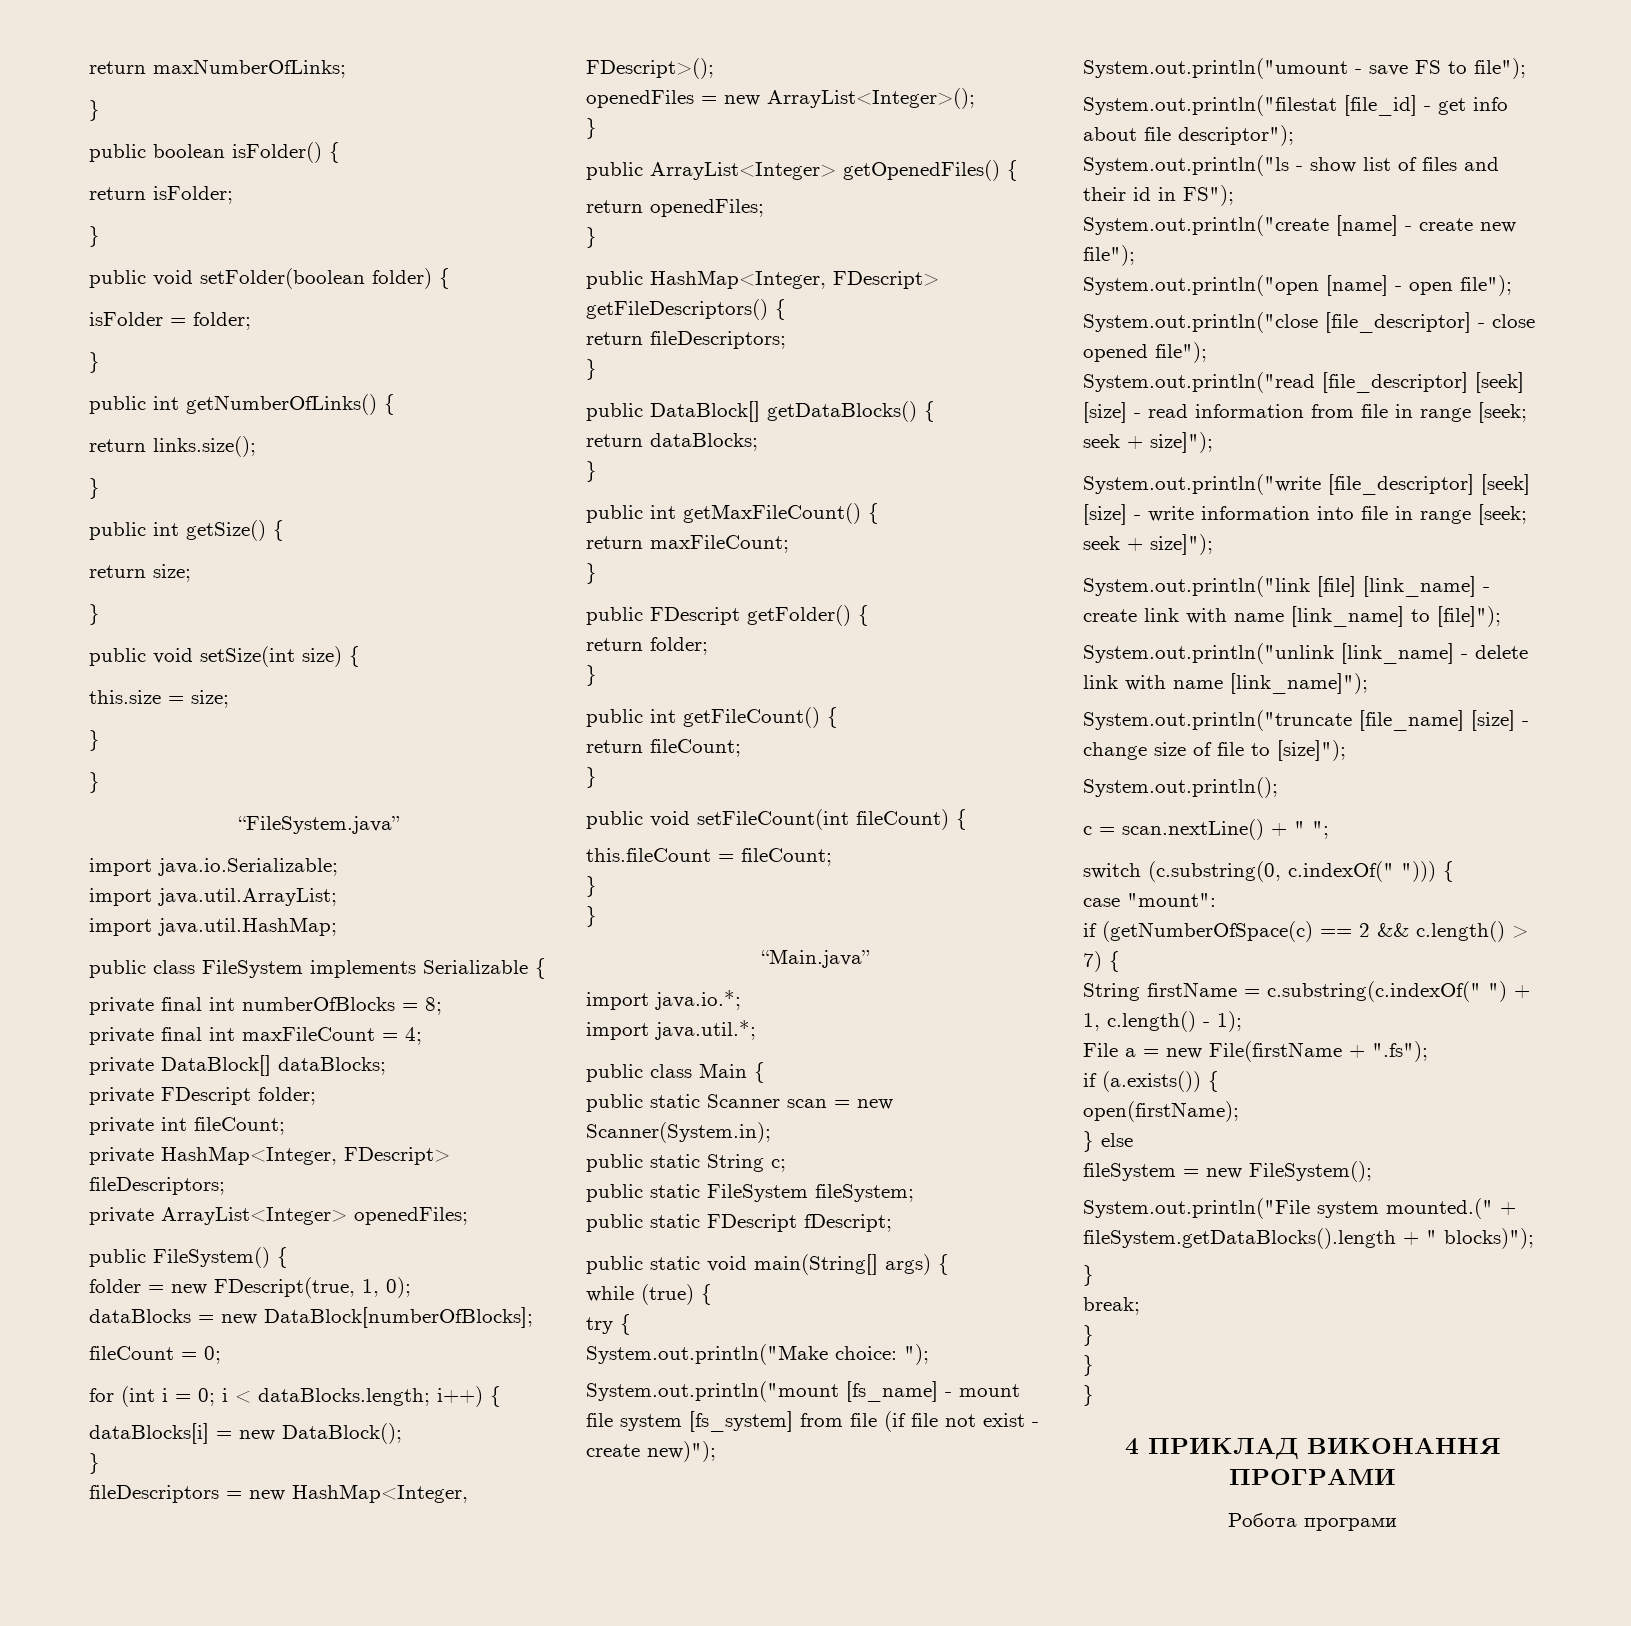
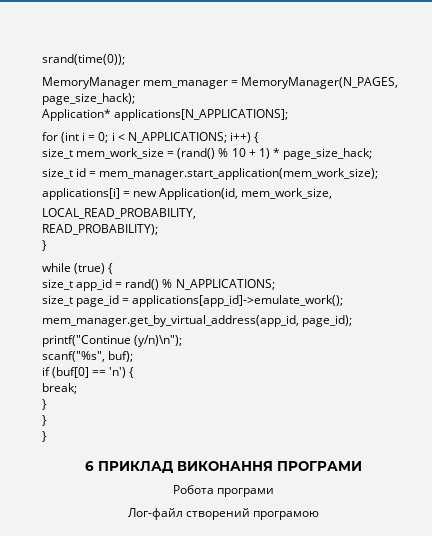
[89,59,346,78] [89,100,100,121] [89,142,340,163] [89,186,233,204] [89,226,100,247] [89,268,450,289] [89,312,251,330] [89,352,100,373] [89,394,395,415] [89,436,256,457] [89,478,100,499] [89,520,284,541] [89,564,191,582] [89,604,100,625] [89,646,360,667] [89,690,229,708] [89,730,100,751] [89,772,100,793] [237,816,400,834] [89,858,338,876] [89,888,337,906] [89,917,337,936] [89,958,546,979] [89,997,442,1015] [89,1027,422,1045] [89,1055,386,1076] [89,1087,316,1105] [89,1117,285,1135] [89,1146,450,1165] [89,1177,225,1195] [89,1207,468,1225] [89,1247,288,1268] [89,1277,411,1298] [89,1307,533,1328] [89,1346,221,1364] return maxNumberOfLinks; // } // public boolean isFolder() { // return isFolder; // } // public void setFolder(boolean folder) { // isFolder = folder; // } // public int getNumberOfLinks() { // return links.size(); // } // public int getSize() { // return size; // } // public void setSize(int size) { // this.size = size; // } // } // “FileSystem.java” // import java.io.Serializable; // import java.util.ArrayList; // import java.util.HashMap; // public class FileSystem implements Serializable { // private final int numberOfBlocks = 8; // private final int maxFileCount = 4; // private DataBlock[] dataBlocks; // private FDescript folder; // private int fileCount; // private HashMap<Integer, FDescript> fileDescriptors; // private ArrayList<Integer> openedFiles; // public FileSystem() { // folder = new FDescript(true, 1, 0); // dataBlocks = new DataBlock[numberOfBlocks]; // fileCount = 0; -> [42,54,125,65] [42,77,399,89] [42,93,135,105] [42,109,289,121] srand(time(0)); // MemoryManager mem_manager = MemoryManager(N_PAGES, page_size_hack); // Application* applications[N_APPLICATIONS];
[258,1388,430,1406] dataBlocks.length; -> [127,132,227,143] N_APPLICATIONS;
[89,1423,402,1444] [89,1453,100,1474] [89,1484,468,1503] [586,58,714,79] [586,88,975,109] [586,118,597,139] [586,160,1018,181] [586,199,764,217] [586,227,597,248] [586,270,939,289] [586,299,786,320] [586,331,786,349] [586,359,597,380] [586,401,935,422] [586,433,758,451] [586,461,597,482] [586,503,879,524] [586,535,789,553] [586,563,597,584] [586,605,869,626] [586,637,708,655] [586,665,597,686] [586,707,838,728] [586,739,741,757] [586,767,597,788] [586,809,967,830] [586,848,832,866] [586,876,597,897] [586,906,597,927] [761,949,870,968] [586,990,741,1010] [586,1020,756,1040] [586,1062,765,1083] [586,1094,893,1112] [586,1122,771,1143] [586,1154,786,1172] [586,1184,914,1202] [586,1214,892,1232] [586,1254,949,1275] [586,1284,712,1305] [586,1314,631,1335] [586,1344,929,1365] [586,1381,1020,1402] [586,1411,1039,1432] [586,1441,716,1462] [1083,58,1526,79] [1083,95,1508,116] [1083,125,1294,146] [1083,155,1499,176] [1083,185,1234,206] [1083,215,1516,236] [1083,245,1135,266] [1083,275,1512,296] [1083,312,1535,333] [1083,342,1207,363] [1083,372,1524,393] [1083,402,1527,423] [1083,432,1213,453] [1083,474,1530,495] [1083,504,1527,525] [1083,534,1213,555] [1083,576,1490,597] [1083,606,1501,627] [1083,643,1528,664] [1083,673,1368,694] [1083,710,1529,731] [1083,740,1346,761] [1083,777,1278,798] [1083,819,1329,840] [1083,861,1454,882] [1083,893,1216,907] [1083,921,1528,942] [1083,951,1120,972] [1083,981,1530,1002] [1083,1011,1242,1032] [1083,1041,1428,1062] [1083,1071,1219,1092] [1083,1101,1239,1122] [1083,1131,1133,1152] [1083,1161,1372,1182] [1083,1198,1516,1219] [1083,1228,1534,1249] [1083,1265,1094,1286] dataBlocks[i] = new DataBlock(); // } // fileDescriptors = new HashMap<Integer, FDescript>(); // openedFiles = new ArrayList<Integer>(); // } // public ArrayList<Integer> getOpenedFiles() { // return openedFiles; // } // public HashMap<Integer, FDescript> getFileDescriptors() { // return fileDescriptors; // } // public DataBlock[] getDataBlocks() { // return dataBlocks; // } // public int getMaxFileCount() { // return maxFileCount; // } // public FDescript getFolder() { // return folder; // } // public int getFileCount() { // return fileCount; // } // public void setFileCount(int fileCount) { // this.fileCount = fileCount; // } // } // “Main.java” // import java.io.*; // import java.util.*; // public class Main { // public static Scanner scan = new Scanner(System.in); // public static String c; // public static FileSystem fileSystem; // public static FDescript fDescript; // public static void main(String[] args) { // while (true) { // try { // System.out.println("Make choice: "); // System.out.println("mount [fs_name] - mount file system [fs_system] from file (if file not exist - create new)"); // System.out.println("umount - save FS to file"); // System.out.println("filestat [file_id] - get info about file descriptor"); // System.out.println("ls - show list of files and their id in FS"); // System.out.println("create [name] - create new file"); // System.out.println("open [name] - open file"); // System.out.println("close [file_descriptor] - close opened file"); // System.out.println("read [file_descriptor] [seek] [size] - read information from file in range [seek; seek + size]"); // System.out.println("write [file_descriptor] [seek] [size] - write information into file in range [seek; seek + size]"); // System.out.println("link [file] [link_name] - create link with name [link_name] to [file]"); // System.out.println("unlink [link_name] - delete link with name [link_name]"); // System.out.println("truncate [file_name] [size] - change size of file to [size]"); // System.out.println(); // c = scan.nextLine() + " "; // switch (c.substring(0, c.indexOf(" "))) { // case "mount": // if (getNumberOfSpace(c) == 2 && c.length() > 7) { // String firstName = c.substring(c.indexOf(" ") + 1, c.length() - 1); // File a = new File(firstName + ".fs"); // if (a.exists()) { // open(firstName); // } else // fileSystem = new FileSystem(); // System.out.println("File system mounted.(" + fileSystem.getDataBlocks().length + " blocks)"); // } -> [42,148,372,160] [42,168,379,180] [42,188,333,200] [42,208,196,219] [42,224,158,235] [42,240,47,251] [42,263,114,274] [42,279,275,291] [42,295,344,307] [42,315,353,327] [42,335,183,347] [42,351,134,362] [42,367,135,378] size_t mem_work_size = (rand() % 10 + 1) * page_size_hack; // size_t id = mem_manager.start_application(mem_work_size); // applications[i] = new Application(id, mem_work_size, // LOCAL_READ_PROBABILITY, // READ_PROBABILITY); // } // while (true) { // size_t app_id = rand() % N_APPLICATIONS; // size_t page_id = applications[app_id]->emulate_work(); // mem_manager.get_by_virtual_address(app_id, page_id); // printf("Continue (y/n)\n"); // scanf("%s", buf); // if (buf[0] == 'n') {
[1124,1438,1139,1455] 4 -> [85,461,94,471] 6
(1397, 1524) none -> [127,508,320,520] // Лог-файл створений програмою

